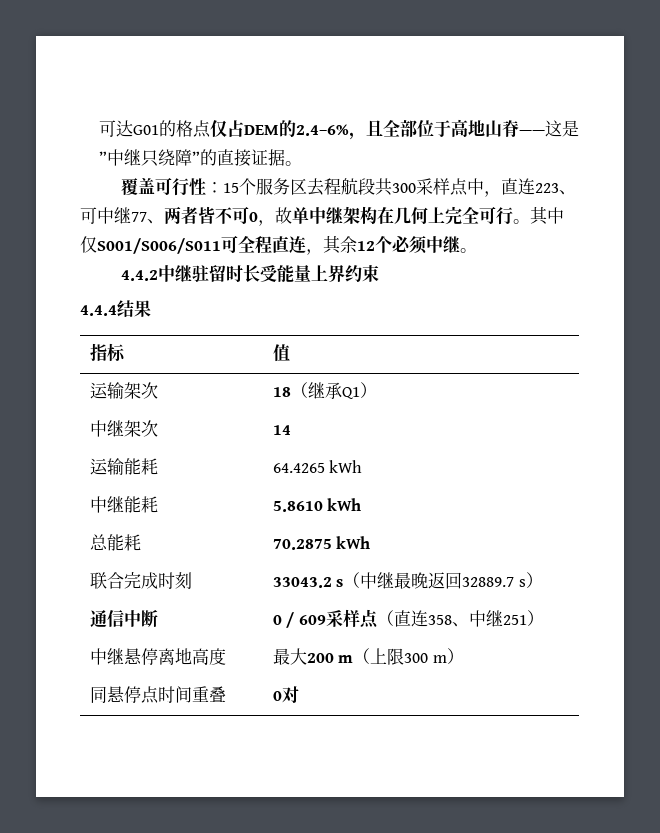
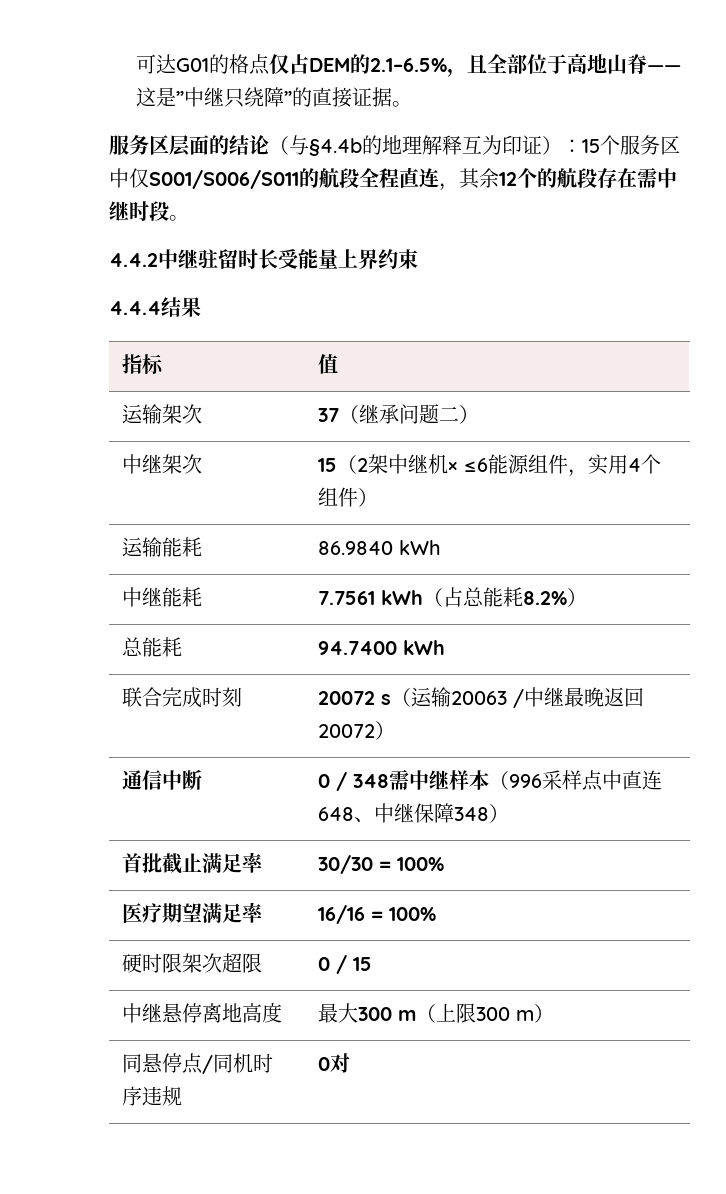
[296,124,350,136] 2.4–6% -> [370,58,448,72] 2.1–6.5%
[120,177,576,197] [80,206,548,226] 覆盖可行性：15个服务区去程航段共300采样点中，直连223、可中继77、两者皆不可0，故单中继架构在几何上完全可行。其 -> [109,135,680,156] 服务区层面的结论（与§4.4b的地理解释互为印证）：15个服务区
[221,235,238,253] 可 -> [299,168,359,188] 的航段
[392,235,461,254] 必须中继 -> [537,167,677,188] [109,201,169,221] 的航段存在需中继时段
[272,382,360,399] 18（继承Q1 -> [318,404,460,424] 37（继承问题二
[272,425,291,435] 14 -> [318,454,662,477] [318,487,379,507] 15（2架中继机× ≤6能源组件，实用4个组件）
[272,463,325,473] 64.4265 -> [318,541,394,555] 86.9840
[272,498,362,512] 5.8610 kWh -> [318,587,588,607] 7.7561 kWh（占总能耗8.2%）
[272,539,332,550] 70.2875 -> [318,641,398,655] 94.7400
[272,572,361,588] 33043.2 s（ -> [318,687,525,708] 20072 s（运输20063 /
[462,577,526,587] 32889.7 s -> [318,724,376,738] 20072
[298,609,544,629] 609采样点（直连358、中继251） -> [353,769,663,791] [318,803,510,823] [122,852,264,874] [318,855,445,874] [122,902,264,924] [318,905,437,924] [122,953,263,973] [318,955,373,974] 348需中继样本（996采样点中直连648、中继保障348） // 首批截止满足率 | 30/30 = 100% // 医疗期望满足率 | 16/16 = 100% // 硬时限架次超限 | 0 / 15
[306,653,334,663] 200 -> [358,1007,393,1021] 300
[157,686,226,703] 时间重叠 -> [202,1053,274,1074] [122,1086,183,1106] /同机时序违规

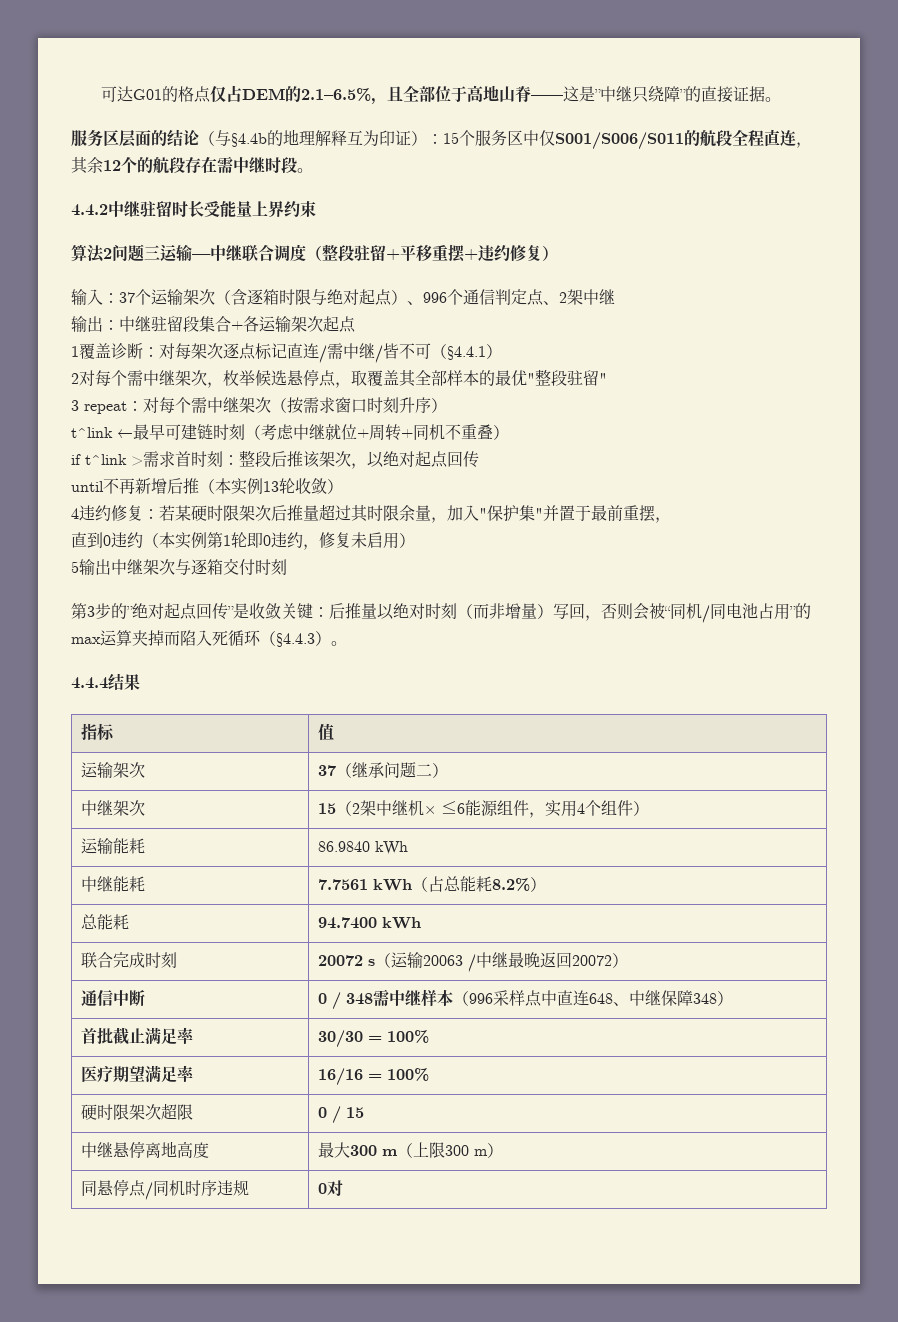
(418, 259) none -> [71,244,558,263] [71,289,615,306] [71,316,356,333] [71,343,502,363] [71,369,607,388] [71,397,447,414] [71,424,509,441] [71,450,479,469] [71,478,343,495] [71,504,671,523] [71,532,415,550] [71,558,287,576] [71,603,811,623] [71,630,347,647] // 算法2问题三运输—中继联合调度（整段驻留+平移重摆+违约修复） // 输入：37个运输架次（含逐箱时限与绝对起点）、996个通信判定点、2架中继 // 输出：中继驻留段集合+各运输架次起点 // 1覆盖诊断：对每架次逐点标记直连/需中继/皆不可（§4.4.1） // 2对每个需中继架次，枚举候选悬停点，取覆盖其全部样本的最优"整段驻留" // 3 repeat：对每个需中继架次（按需求窗口时刻升序） // t^link ←最早可建链时刻（考虑中继就位+周转+同机不重叠） // if t^link >需求首时刻：整段后推该架次，以绝对起点回传 // until不再新增后推（本实例13轮收敛） // 4违约修复：若某硬时限架次后推量超过其时限余量，加入"保护集"并置于最前重摆， // 直到0违约（本实例第1轮即0违约，修复未启用） // 5输出中继架次与逐箱交付时刻 // 第3步的”绝对起点回传”是收敛关键：后推量以绝对时刻（而非增量）写回，否则会被“同机/同电池占用”的max运算夹掉而陷入死循环（§4.4.3）。

